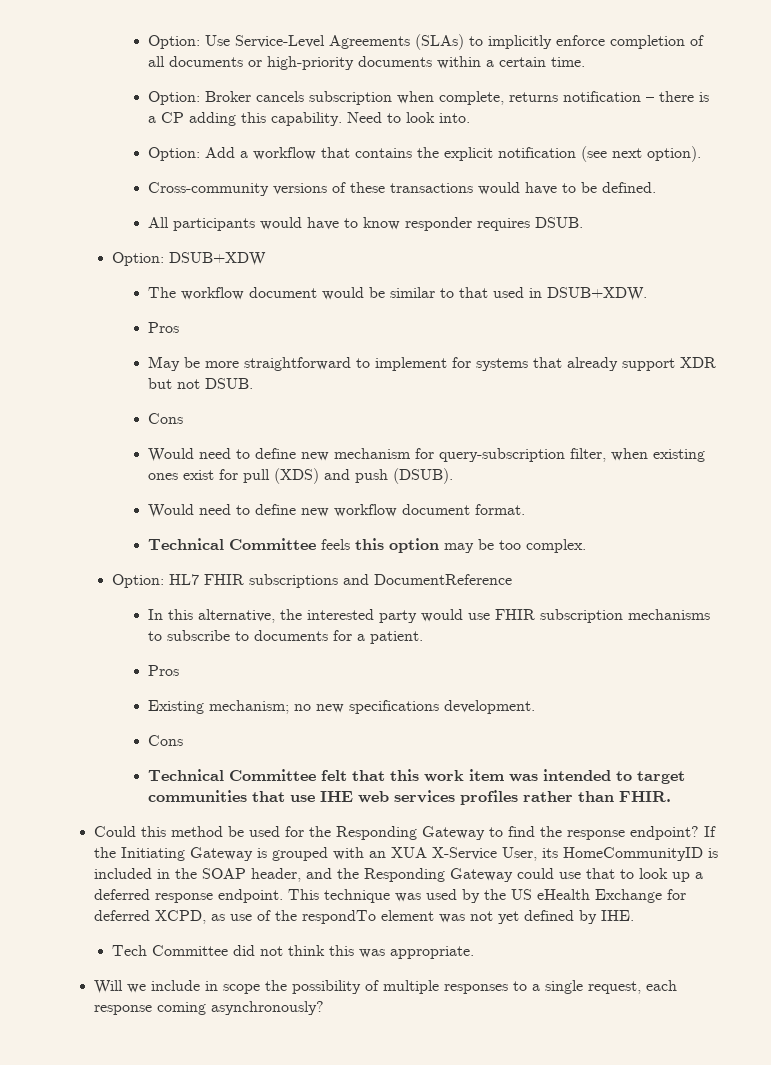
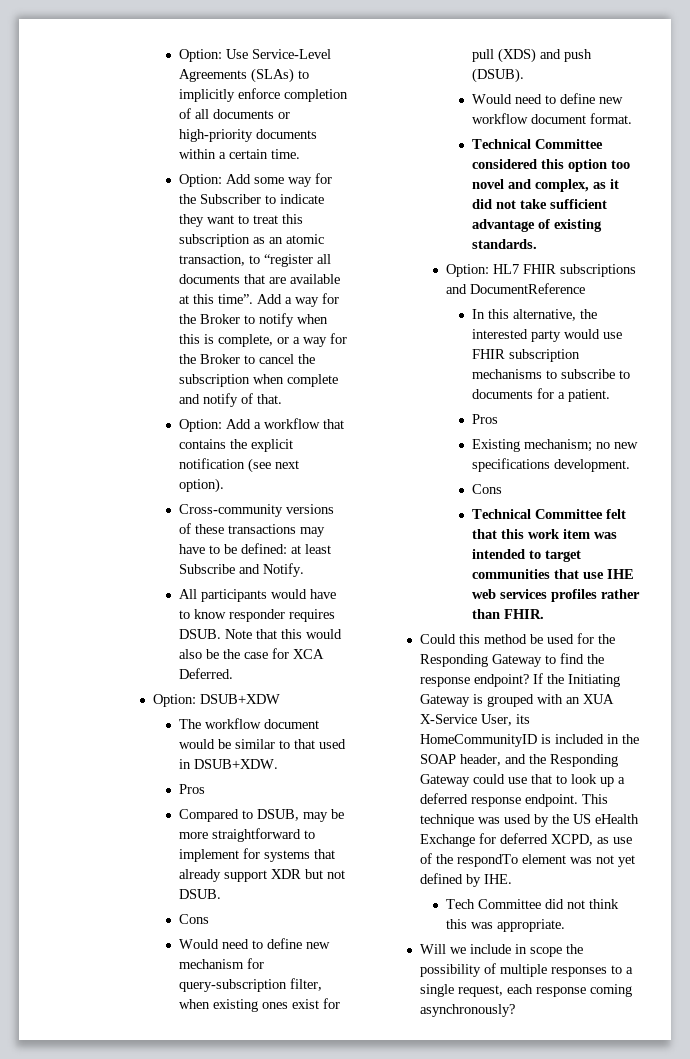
[204,91,709,105] [147,112,470,126] Broker cancels subscription when complete, returns notification – there is a CP adding this capability. Need to look into. -> [226,173,333,187] [179,194,325,204] [179,214,304,227] [179,234,325,247] [179,254,332,267] [179,274,341,284] [179,293,340,307] [179,313,329,327] [179,333,348,347] [179,354,316,364] [179,374,339,387] [179,393,283,407] Add some way for the Subscriber to indicate they want to treat this subscription as an atomic transaction, to “register all documents that are available at this time”. Add a way for the Broker to notify when this is complete, or a way for the Broker to cancel the subscription when complete and notify of that.
[477,182,520,195] would -> [300,527,326,537] may
[601,182,656,193] defined. -> [241,543,332,554] [179,563,305,577] defined: at least Subscribe and Notify.
(583, 222) none -> [225,629,343,639] [179,648,325,659] [179,668,234,679] Note that this would also be the case for XCA Deferred.
[147,356,180,371] May -> [179,809,329,822] Compared to DSUB, may
[320,539,350,550] feels -> [472,159,538,169] considered
[443,539,586,553] may be too complex. -> [611,160,631,169] [472,179,620,192] [472,199,608,209] [472,219,603,232] [472,239,538,249] too novel and complex, as it did not take sufficient advantage of existing standards.

